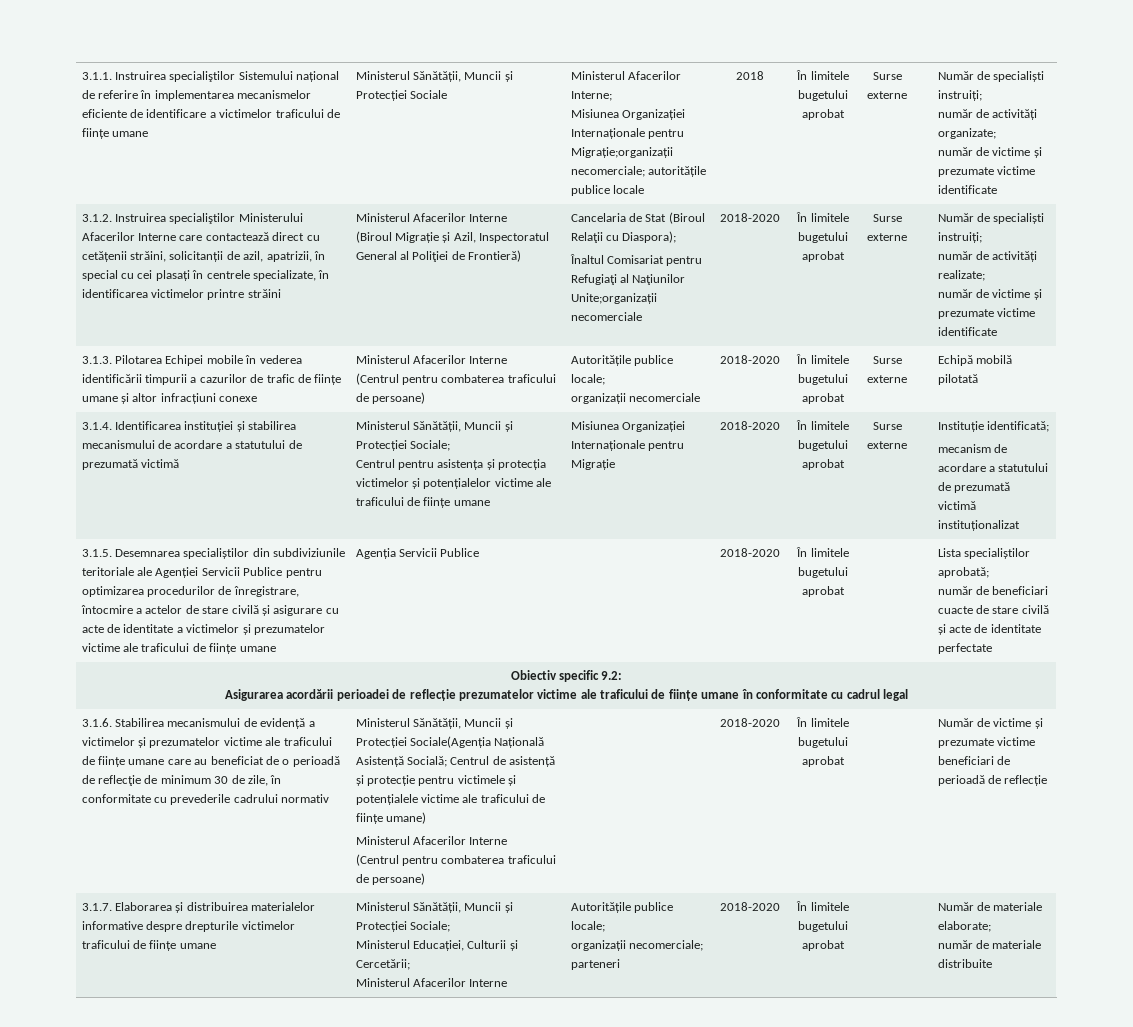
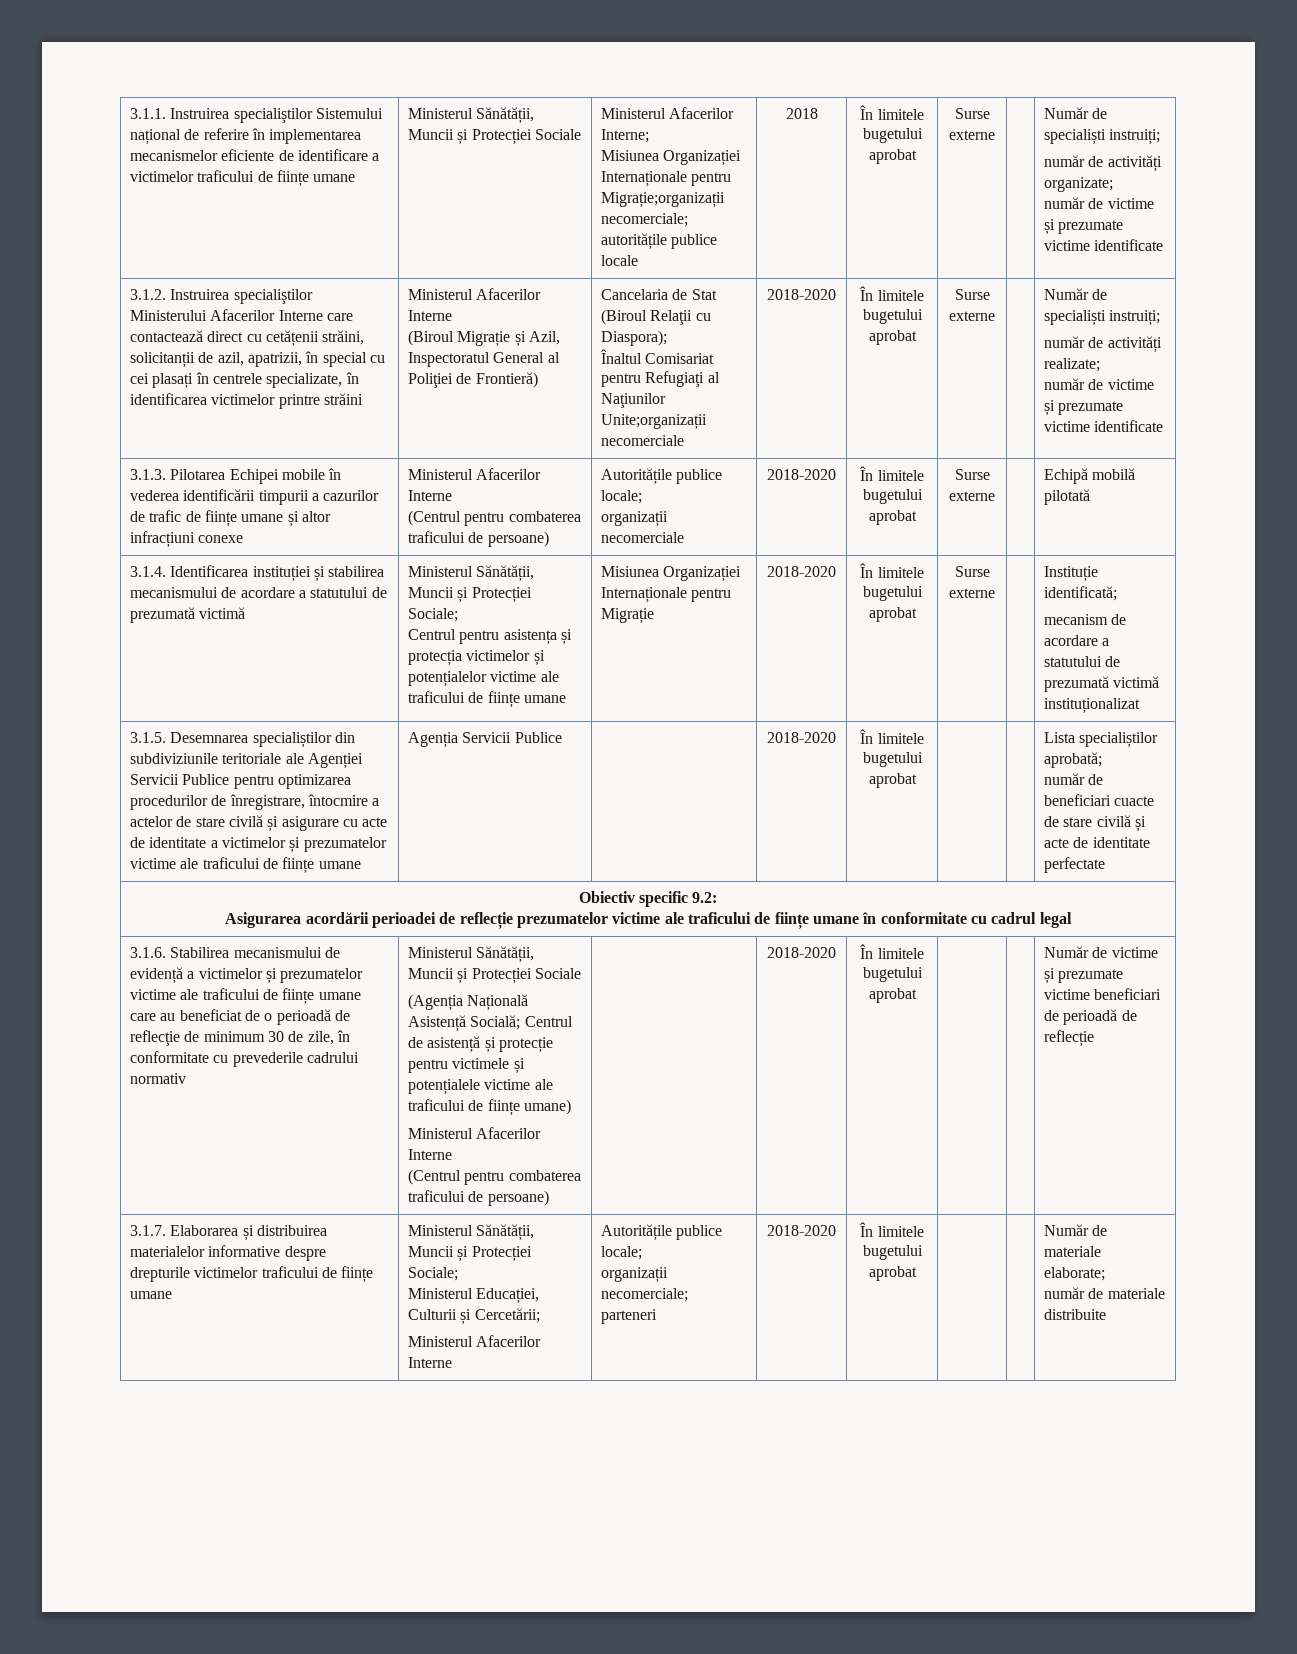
[410,736,492,748] Sociale(Agenția -> [534,968,581,979] [407,994,463,1011] Sociale // (Agenția

